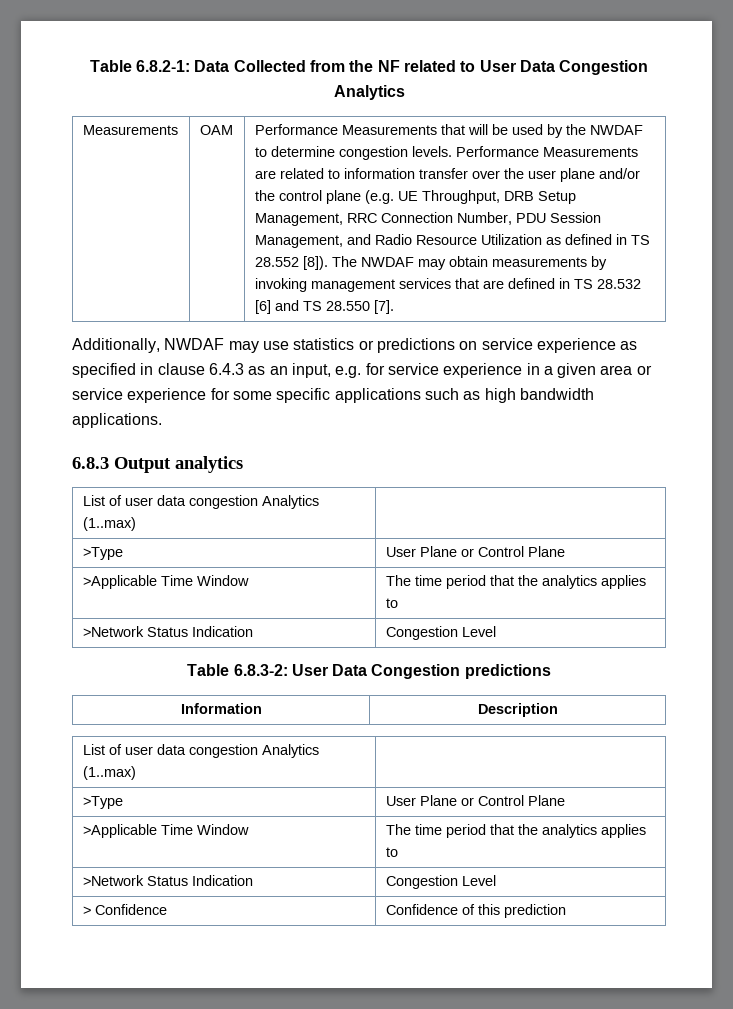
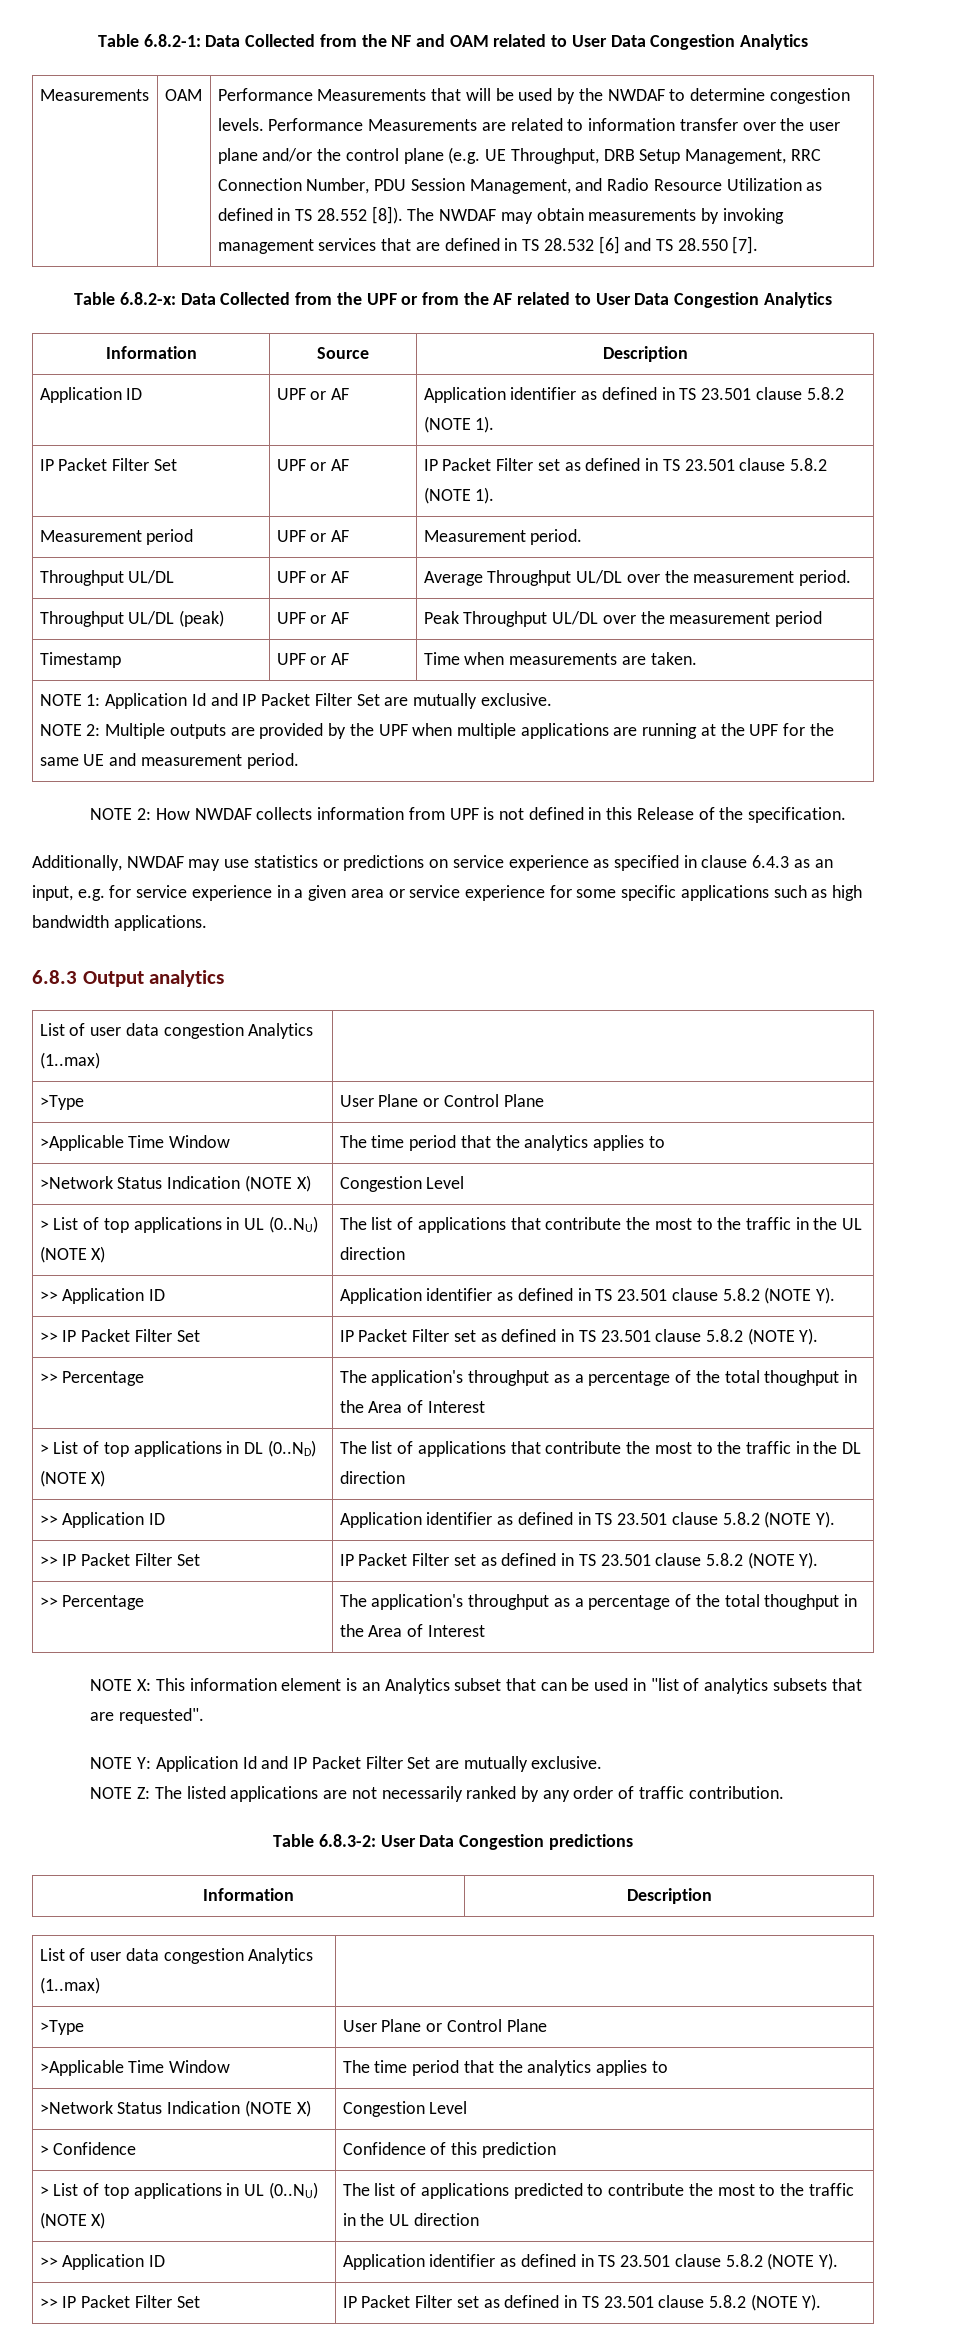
(400, 66) none -> [416,34,489,47] and OAM
(394, 307) none -> [74,292,832,308] [105,346,197,359] [317,347,369,359] [602,346,688,362] [39,387,143,403] [276,388,350,400] [423,387,844,403] [423,416,495,433] [39,458,177,471] [276,459,350,471] [423,458,827,471] [423,487,495,504] [39,529,194,545] [276,530,350,542] [423,529,583,545] [39,570,175,586] [276,571,350,583] [423,570,852,586] [39,610,225,627] [276,612,350,624] [423,611,823,627] [39,652,121,668] [276,653,350,665] [423,652,697,665] [39,693,552,709] [39,723,834,739] [39,753,299,769] [90,807,847,823] // Table 6.8.2-x: Data Collected from the UPF or from the AF related to User Data Congestion Analytics // Information | Source | Description // Application ID | UPF or AF | Application identifier as defined in TS 23.501 clause 5.8.2 (NOTE 1). // IP Packet Filter Set | UPF or AF | IP Packet Filter set as defined in TS 23.501 clause 5.8.2 (NOTE 1). // Measurement period | UPF or AF | Measurement period. // Throughput UL/DL | UPF or AF | Average Throughput UL/DL over the measurement period. // Throughput UL/DL (peak) | UPF or AF | Peak Throughput UL/DL over the measurement period // Timestamp | UPF or AF | Time when measurements are taken. // NOTE 1: Application Id and IP Packet Filter Set are mutually exclusive. // NOTE 2: Multiple outputs are provided by the UPF when multiple applications are running at the UPF for the same UE and measurement period. // NOTE 2: How NWDAF collects information from UPF is not defined in this Release of the specification.
[385,626,496,640] | Congestion Level -> [244,1175,311,1192] [339,1176,465,1192] [39,1216,318,1233] [39,1246,106,1263] [339,1217,863,1233] [339,1247,405,1260] [39,1288,166,1304] [339,1287,835,1304] [39,1329,200,1342] [339,1328,819,1345] [39,1371,145,1386] [339,1370,857,1386] [339,1400,485,1413] [39,1440,316,1457] [39,1470,106,1487] [339,1441,862,1457] [339,1471,405,1484] [39,1512,166,1528] [339,1511,835,1528] [39,1553,200,1566] [339,1552,819,1569] [39,1595,145,1610] [339,1594,857,1610] [339,1624,485,1637] [90,1678,862,1694] [90,1708,205,1724] [90,1756,603,1772] [90,1786,784,1802] (NOTE X) | Congestion Level // > List of top applications in UL (0..NU) (NOTE X) | The list of applications that contribute the most to the traffic in the UL direction // >> Application ID | Application identifier as defined in TS 23.501 clause 5.8.2 (NOTE Y). // >> IP Packet Filter Set | IP Packet Filter set as defined in TS 23.501 clause 5.8.2 (NOTE Y). // >> Percentage | The application's throughput as a percentage of the total thoughput in the Area of Interest // > List of top applications in DL (0..ND) (NOTE X) | The list of applications that contribute the most to the traffic in the DL direction // >> Application ID | Application identifier as defined in TS 23.501 clause 5.8.2 (NOTE Y). // >> IP Packet Filter Set | IP Packet Filter set as defined in TS 23.501 clause 5.8.2 (NOTE Y). // >> Percentage | The application's throughput as a percentage of the total thoughput in the Area of Interest // NOTE X: This information element is an Analytics subset that can be used in "list of analytics subsets that are requested". // NOTE Y: Application Id and IP Packet Filter Set are mutually exclusive. // NOTE Z: The listed applications are not necessarily ranked by any order of traffic contribution.
(253, 880) none -> [244,2100,311,2117] (NOTE X)
(566, 911) none -> [39,2182,318,2199] [39,2212,106,2229] [342,2183,854,2199] [342,2213,479,2226] [39,2254,166,2270] [342,2253,838,2270] [39,2295,200,2308] [342,2294,822,2311] // > List of top applications in UL (0..NU) (NOTE X) | The list of applications predicted to contribute the most to the traffic in the UL direction // >> Application ID | Application identifier as defined in TS 23.501 clause 5.8.2 (NOTE Y). // >> IP Packet Filter Set | IP Packet Filter set as defined in TS 23.501 clause 5.8.2 (NOTE Y).

